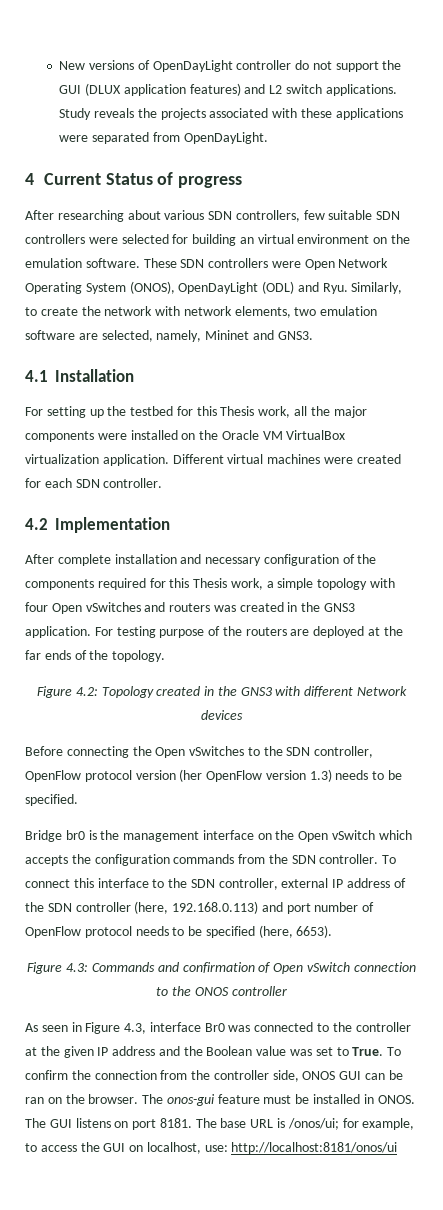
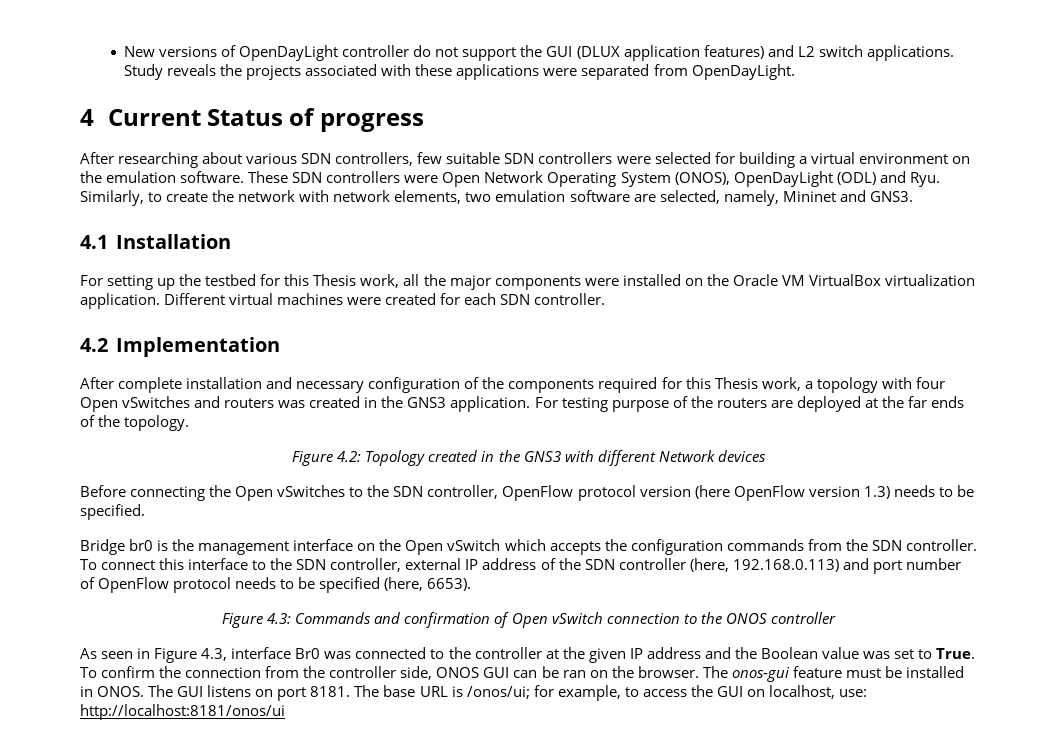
[239,237,254,244] an -> [798,156,807,164] a
[277,578,314,590] simple -> (813, 385) none
[179,769,203,782] (her -> [694,485,730,499] (here

